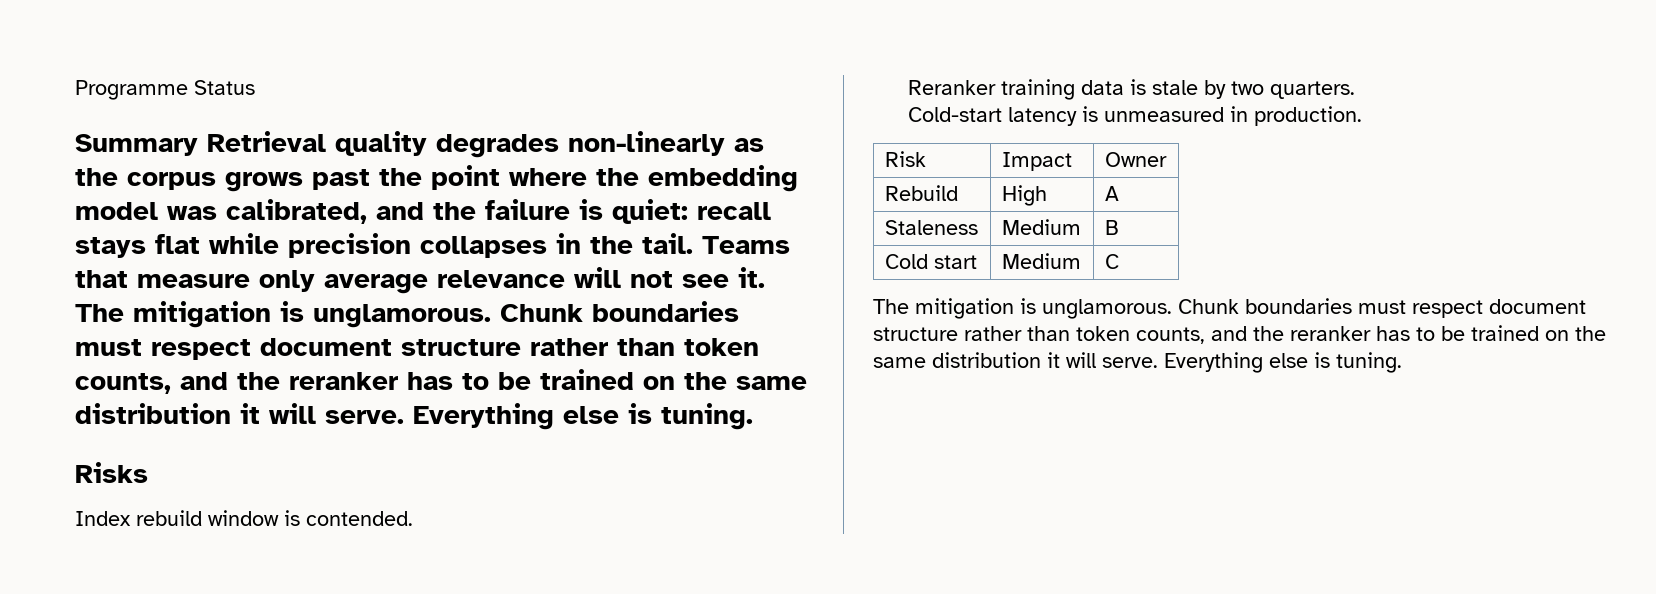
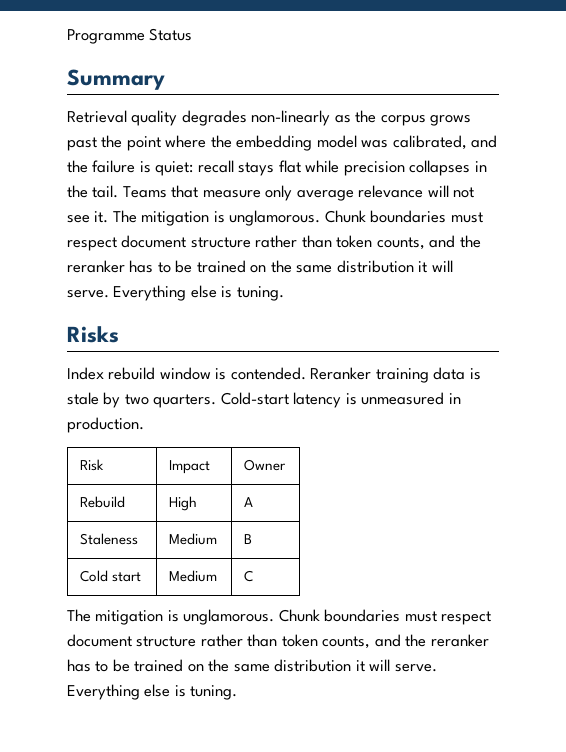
(198, 145) none -> (165, 79) //
(413, 518) // -> (306, 373) none
(1356, 90) // -> (217, 401) none

